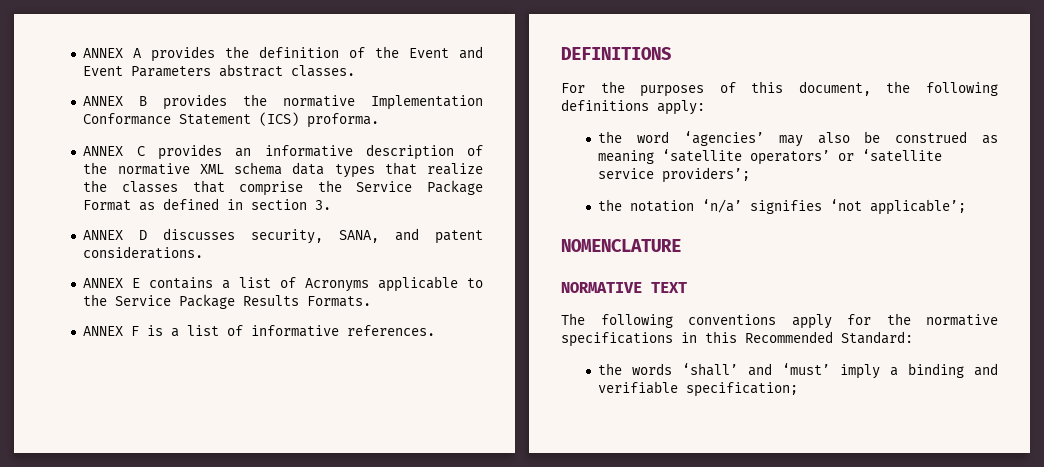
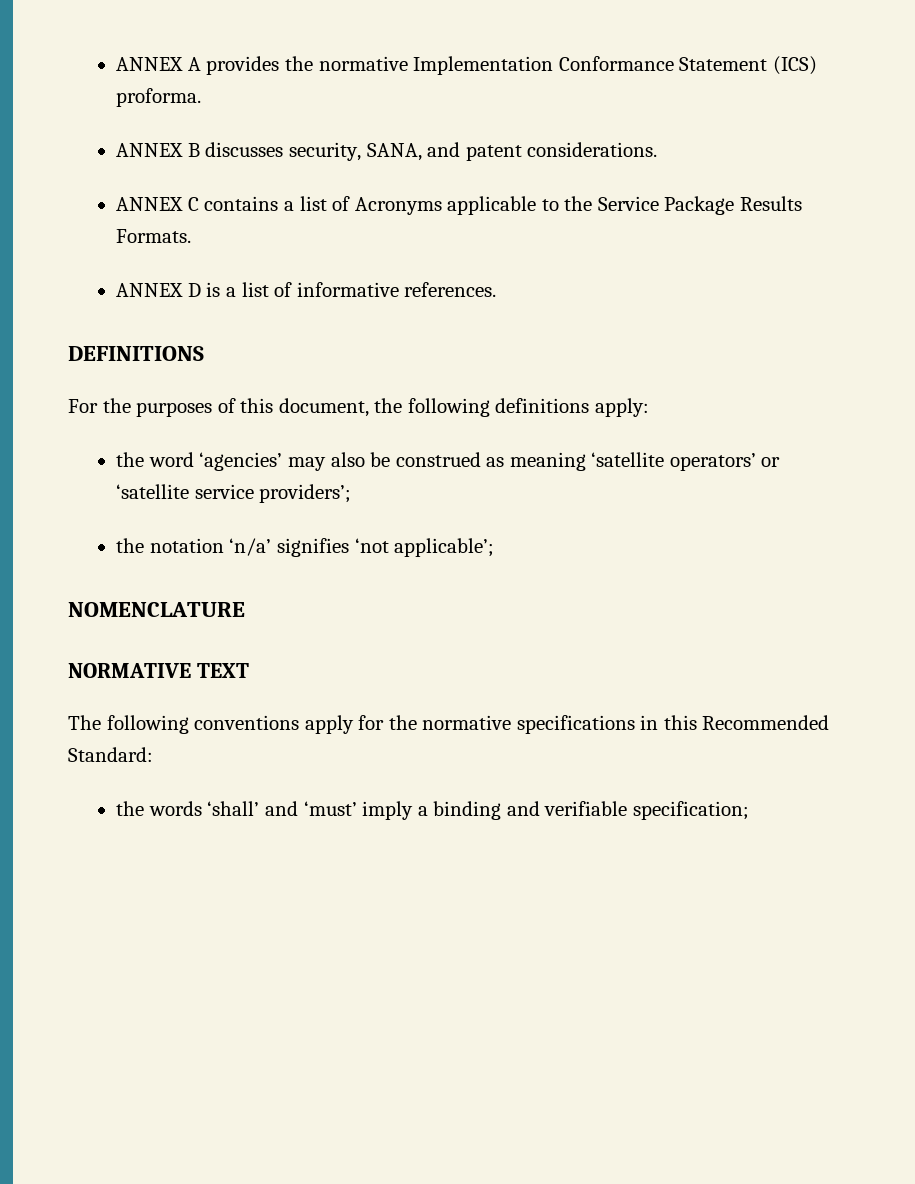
[259,46,483,59] [83,64,356,77] [83,94,268,110] definition of the Event and Event Parameters abstract classes. // ANNEX B provides the -> (314, 63) none
[136,144,483,160] [83,162,483,178] [83,180,483,196] [83,198,332,211] [83,230,148,240] C provides an informative description of the normative XML schema data types that realize the classes that comprise the Service Package Format as defined in section 3. // ANNEX D -> [187,143,200,157] B
[132,278,141,288] E -> [187,197,199,211] C
[131,326,140,336] F -> [187,283,201,297] D

